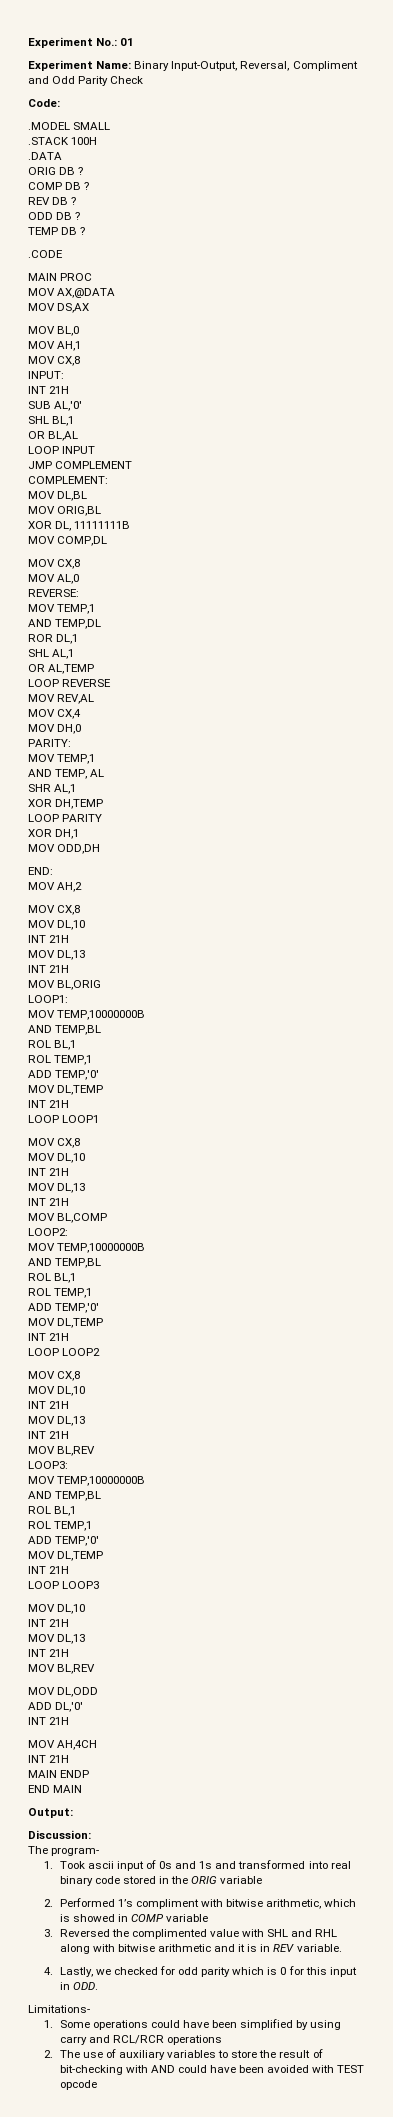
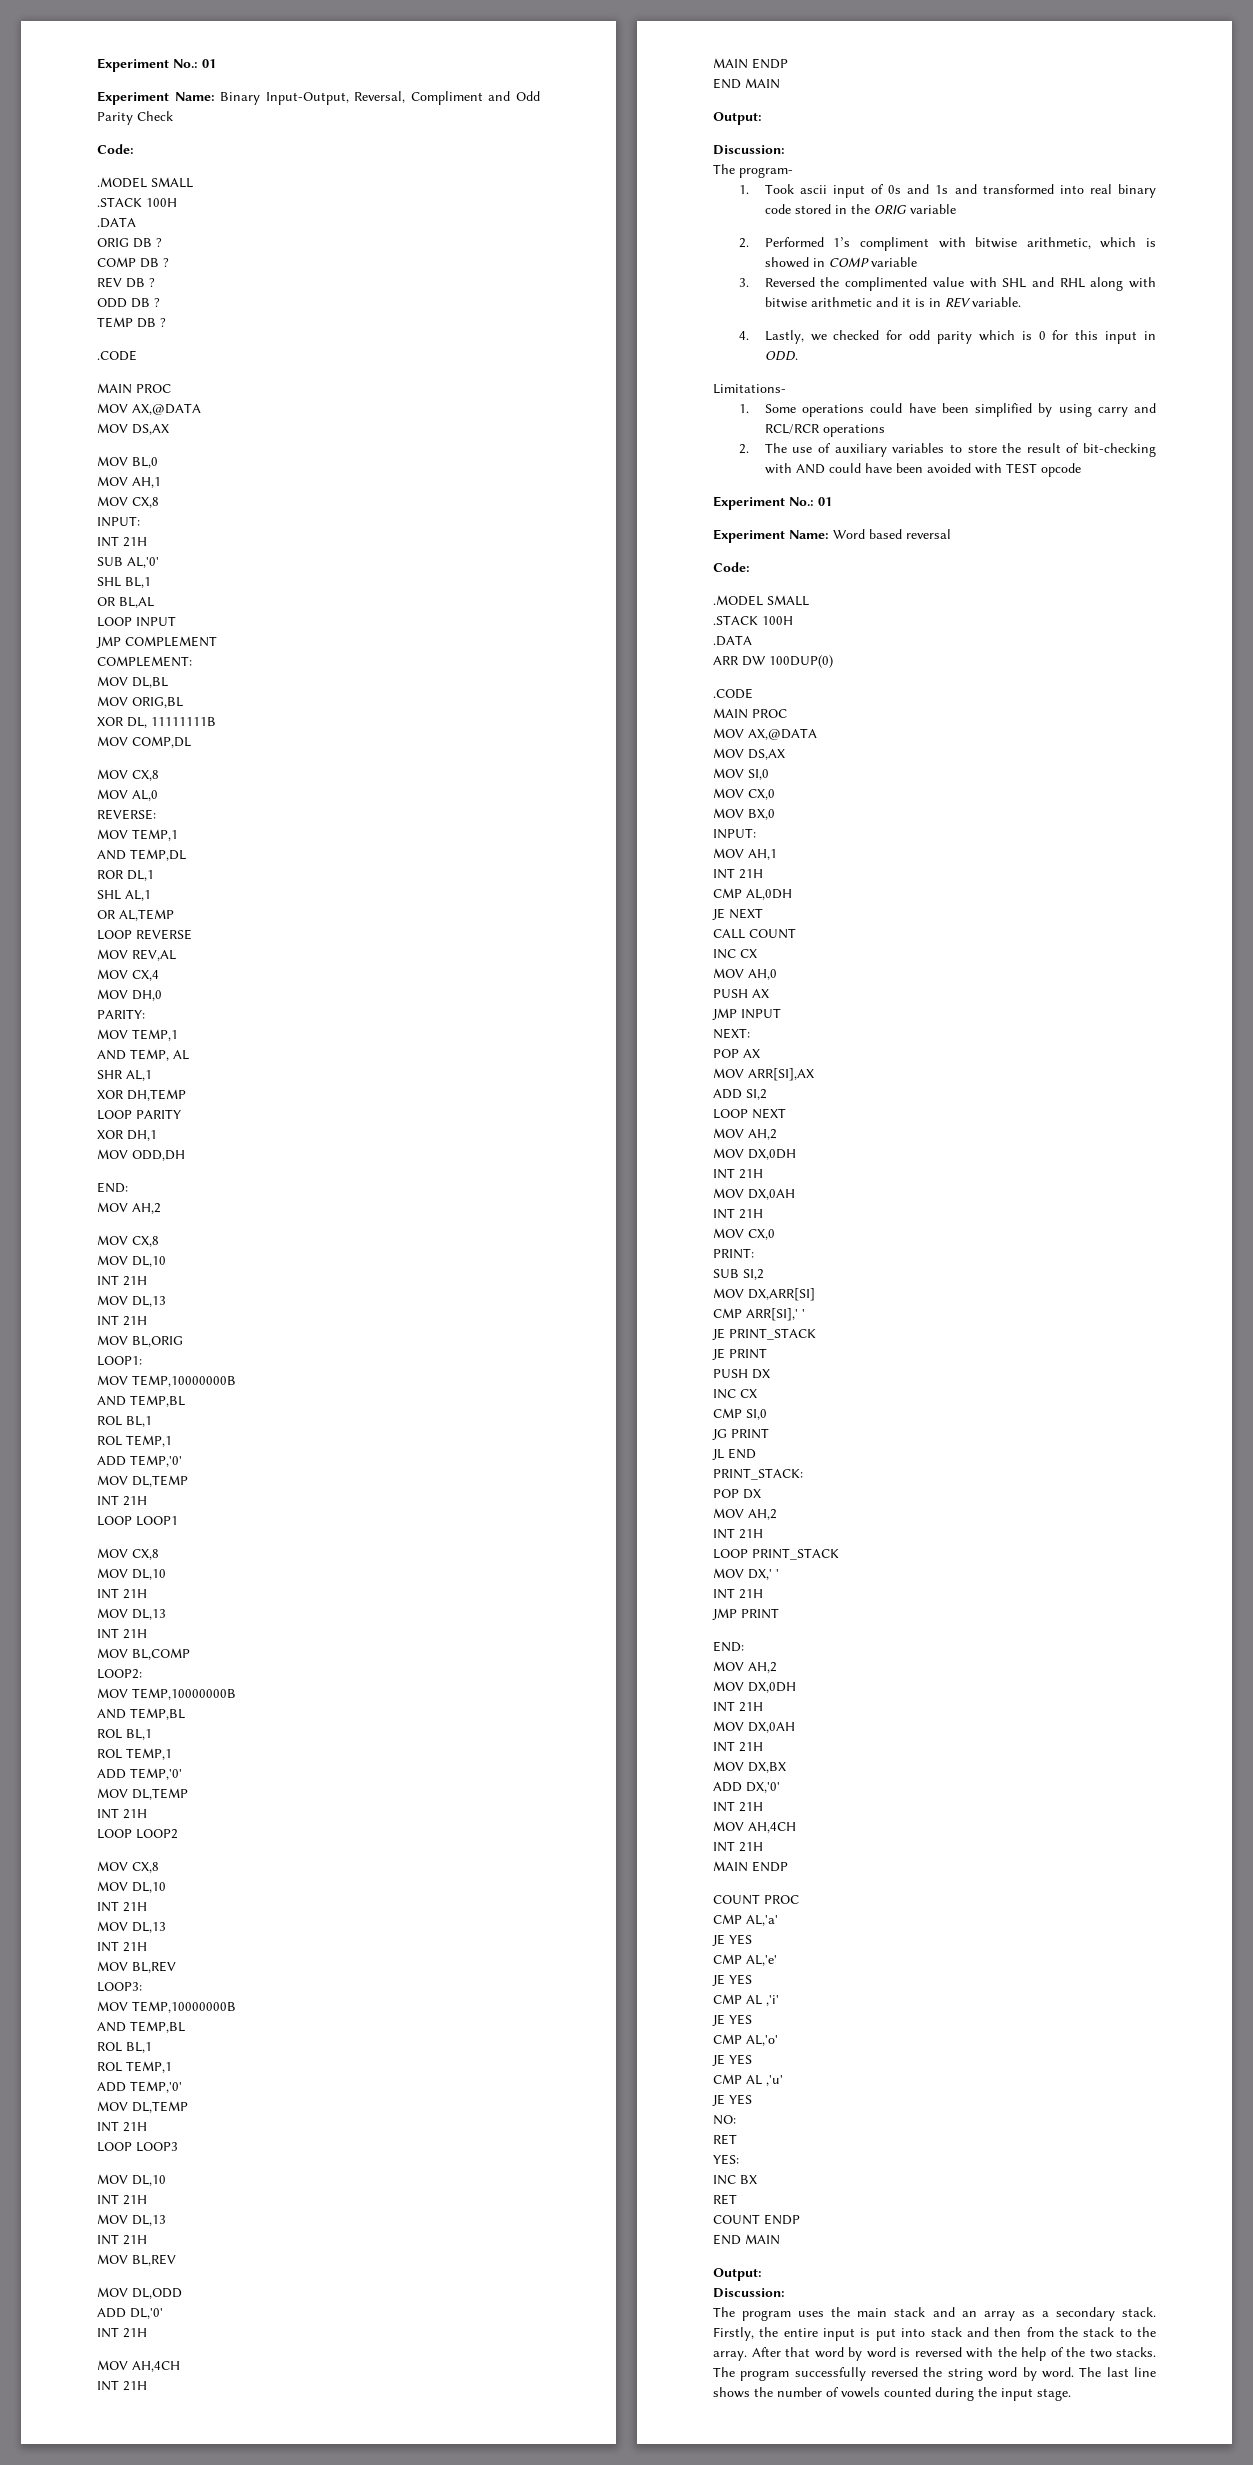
(97, 2085) none -> [713,496,832,510] [713,529,951,543] [713,562,750,572] [713,595,809,606] [713,615,793,625] [713,635,752,646] [713,655,833,668] [713,688,753,699] [713,708,787,719] [713,728,817,740] [713,748,785,760] [713,768,769,780] [713,788,775,800] [713,808,775,820] [713,828,756,839] [713,848,777,860] [713,868,763,879] [713,888,792,900] [712,908,763,920] [713,928,796,939] [713,949,757,959] [713,968,777,980] [713,989,769,998] [712,1008,781,1020] [713,1028,750,1039] [713,1049,760,1058] [713,1068,814,1081] [713,1089,767,1100] [713,1108,786,1119] [713,1128,777,1140] [713,1148,796,1160] [713,1168,763,1179] [713,1188,795,1200] [713,1208,763,1219] [713,1228,775,1240] [713,1248,754,1259] [713,1269,764,1280] [713,1288,815,1301] [713,1308,805,1321] [712,1328,816,1340] [712,1348,767,1360] [713,1369,770,1379] [713,1389,757,1399] [713,1408,767,1420] [712,1428,769,1440] [712,1448,756,1460] [713,1468,803,1480] [713,1489,761,1499] [713,1508,777,1520] [713,1528,763,1539] [713,1548,839,1560] [713,1568,779,1580] [713,1588,763,1599] [712,1608,779,1620] [713,1641,744,1652] [713,1661,777,1673] [713,1681,796,1693] [713,1701,763,1712] [713,1721,795,1733] [713,1741,763,1752] [713,1761,786,1773] [713,1782,780,1793] [713,1801,763,1812] [713,1821,796,1833] [713,1841,763,1852] [713,1861,788,1872] [713,1894,799,1905] [713,1914,778,1926] [712,1934,752,1946] [713,1954,777,1966] [712,1974,752,1986] [713,1994,779,2006] [712,2014,752,2026] [713,2034,778,2046] [712,2054,752,2066] [713,2074,783,2086] [712,2094,752,2106] [713,2115,736,2125] [713,2134,737,2145] [713,2154,739,2165] [713,2175,757,2185] [713,2194,737,2205] [713,2214,800,2225] [713,2234,780,2245] [713,2268,762,2281] [713,2288,785,2298] [713,2307,1156,2321] [713,2327,1156,2341] [713,2347,1156,2361] [713,2367,1156,2381] [713,2387,1071,2401] // Experiment No.: 01 // Experiment Name: Word based reversal // Code: // .MODEL SMALL // .STACK 100H // .DATA // ARR DW 100DUP(0) // .CODE // MAIN PROC // MOV AX,@DATA // MOV DS,AX // MOV SI,0 // MOV CX,0 // MOV BX,0 // INPUT: // MOV AH,1 // INT 21H // CMP AL,0DH // JE NEXT // CALL COUNT // INC CX // MOV AH,0 // PUSH AX // JMP INPUT // NEXT: // POP AX // MOV ARR[SI],AX // ADD SI,2 // LOOP NEXT // MOV AH,2 // MOV DX,0DH // INT 21H // MOV DX,0AH // INT 21H // MOV CX,0 // PRINT: // SUB SI,2 // MOV DX,ARR[SI] // CMP ARR[SI],' ' // JE PRINT_STACK // JE PRINT // PUSH DX // INC CX // CMP SI,0 // JG PRINT // JL END // PRINT_STACK: // POP DX // MOV AH,2 // INT 21H // LOOP PRINT_STACK // MOV DX,' ' // INT 21H // JMP PRINT // END: // MOV AH,2 // MOV DX,0DH // INT 21H // MOV DX,0AH // INT 21H // MOV DX,BX // ADD DX,'0' // INT 21H // MOV AH,4CH // INT 21H // MAIN ENDP // COUNT PROC // CMP AL,'a' // JE YES // CMP AL,'e' // JE YES // CMP AL ,'i' // JE YES // CMP AL,'o' // JE YES // CMP AL ,'u' // JE YES // NO: // RET // YES: // INC BX // RET // COUNT ENDP // END MAIN // Output: // Discussion: // The program uses the main stack and an array as a secondary stack. Firstly, the entire input is put into stack and then from the stack to the array. After that word by word is reversed with the help of the two stacks. The program successfully reversed the string word by word. The last line shows the number of vowels counted during the input stage.

